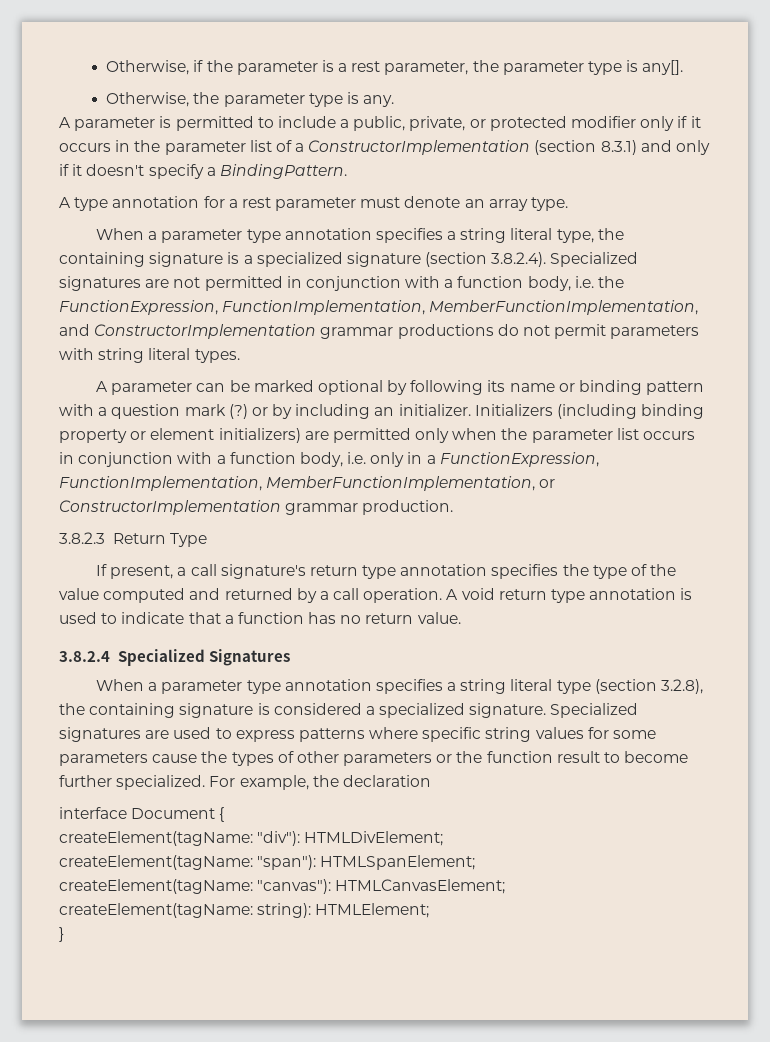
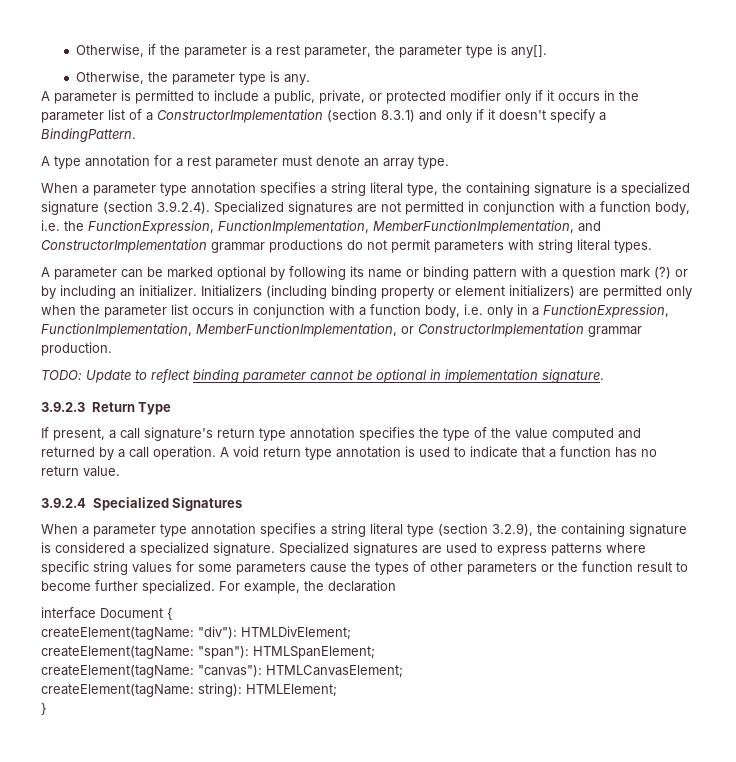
[491,252,547,267] 3.8.2.4). -> [157,201,210,214] 3.9.2.4).
[59,532,105,544] 3.8.2.3 -> [41,369,604,383] [41,402,85,412] TODO: Update to reflect binding parameter cannot be optional in implementation signature. // 3.9.2.3
[59,651,110,662] 3.8.2.4 -> [41,498,86,508] 3.9.2.4
[661,679,704,694] 3.2.8), -> [492,523,533,536] 3.2.9),

